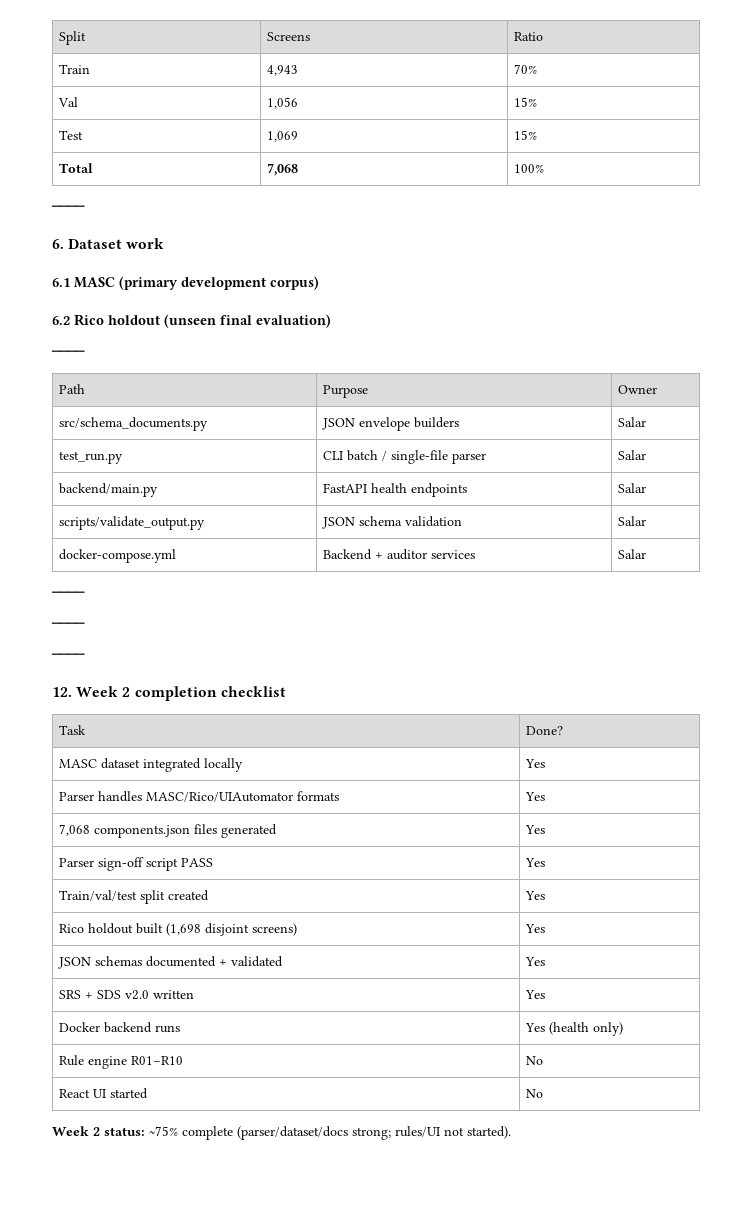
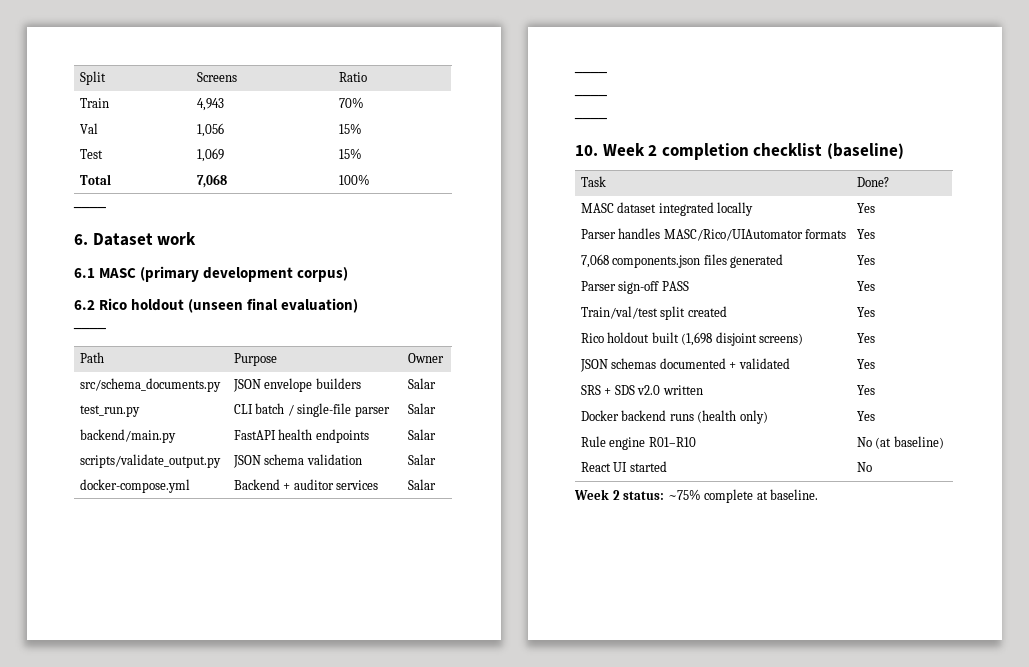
[52,687,72,697] 12. -> [575,145,598,156] 10.
(286, 691) none -> [826,143,904,159] (baseline)
[146,858,179,871] script -> (660, 287) none
[525,1022,624,1036] | Yes (health only) -> [697,410,768,424] [856,411,875,421] (health only) | Yes
(544, 1060) none -> [875,436,944,449] (at baseline)
[237,1126,511,1140] (parser/dataset/docs strong; rules/UI not started). -> [756,489,819,500] at baseline.

